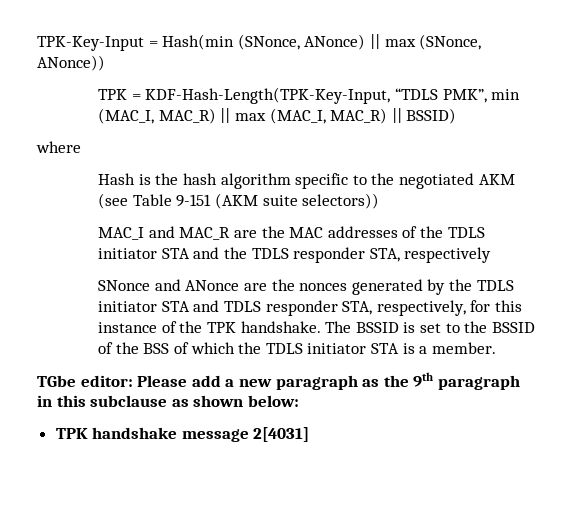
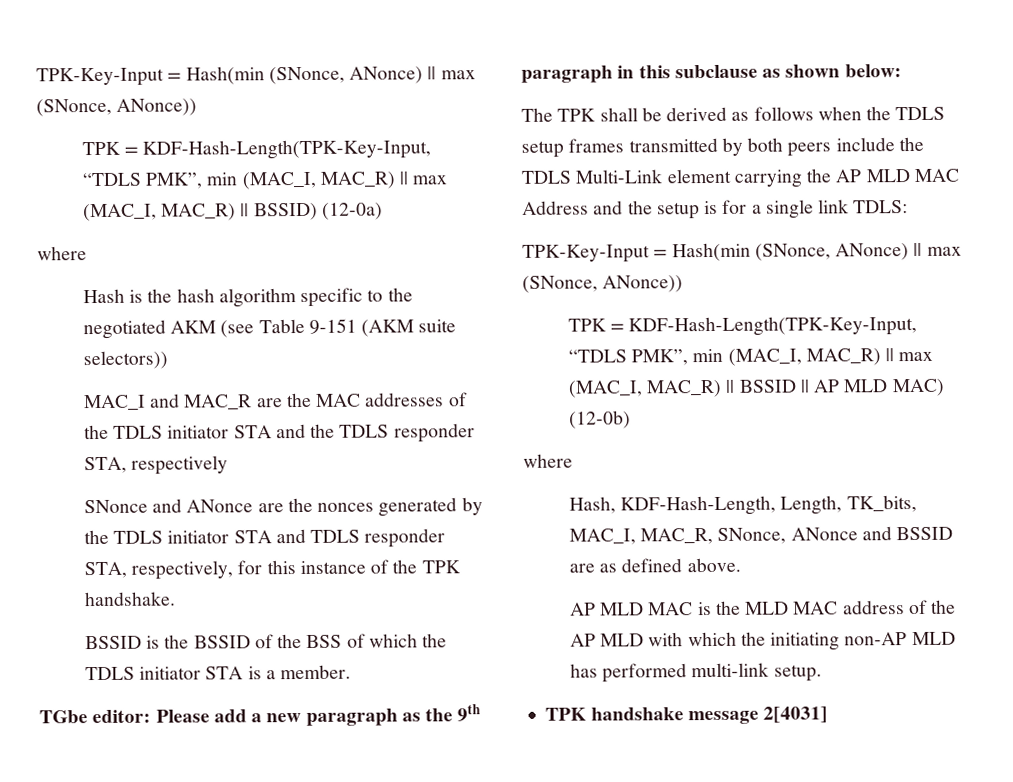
(457, 116) none -> [321,202,383,220] (12-0a)
[325,321,352,333] The -> (176, 599) //
[419,323,460,333] set to -> (161, 642) none
(299, 401) none -> [521,106,946,122] [521,136,924,158] [521,168,959,188] [522,199,909,220] [522,242,962,263] [522,275,684,293] [567,315,918,337] [567,348,934,366] [567,378,945,398] [568,410,631,429] [523,453,573,468] [568,494,917,516] [568,526,954,545] [568,557,741,573] [569,599,957,616] [569,631,956,651] [569,662,822,683] // The TPK shall be derived as follows when the TDLS setup frames transmitted by both peers include the TDLS Multi-Link element carrying the AP MLD MAC Address and the setup is for a single link TDLS: // TPK-Key-Input = Hash(min (SNonce, ANonce) || max (SNonce, ANonce)) // TPK = KDF-Hash-Length(TPK-Key-Input, “TDLS PMK”, min (MAC_I, MAC_R) || max (MAC_I, MAC_R) || BSSID || AP MLD MAC) (12-0b) // where // Hash, KDF-Hash-Length, Length, TK_bits, MAC_I, MAC_R, SNonce, ANonce and BSSID are as defined above. // AP MLD MAC is the MLD MAC address of the AP MLD with which the initiating non-AP MLD has performed multi-link setup.

